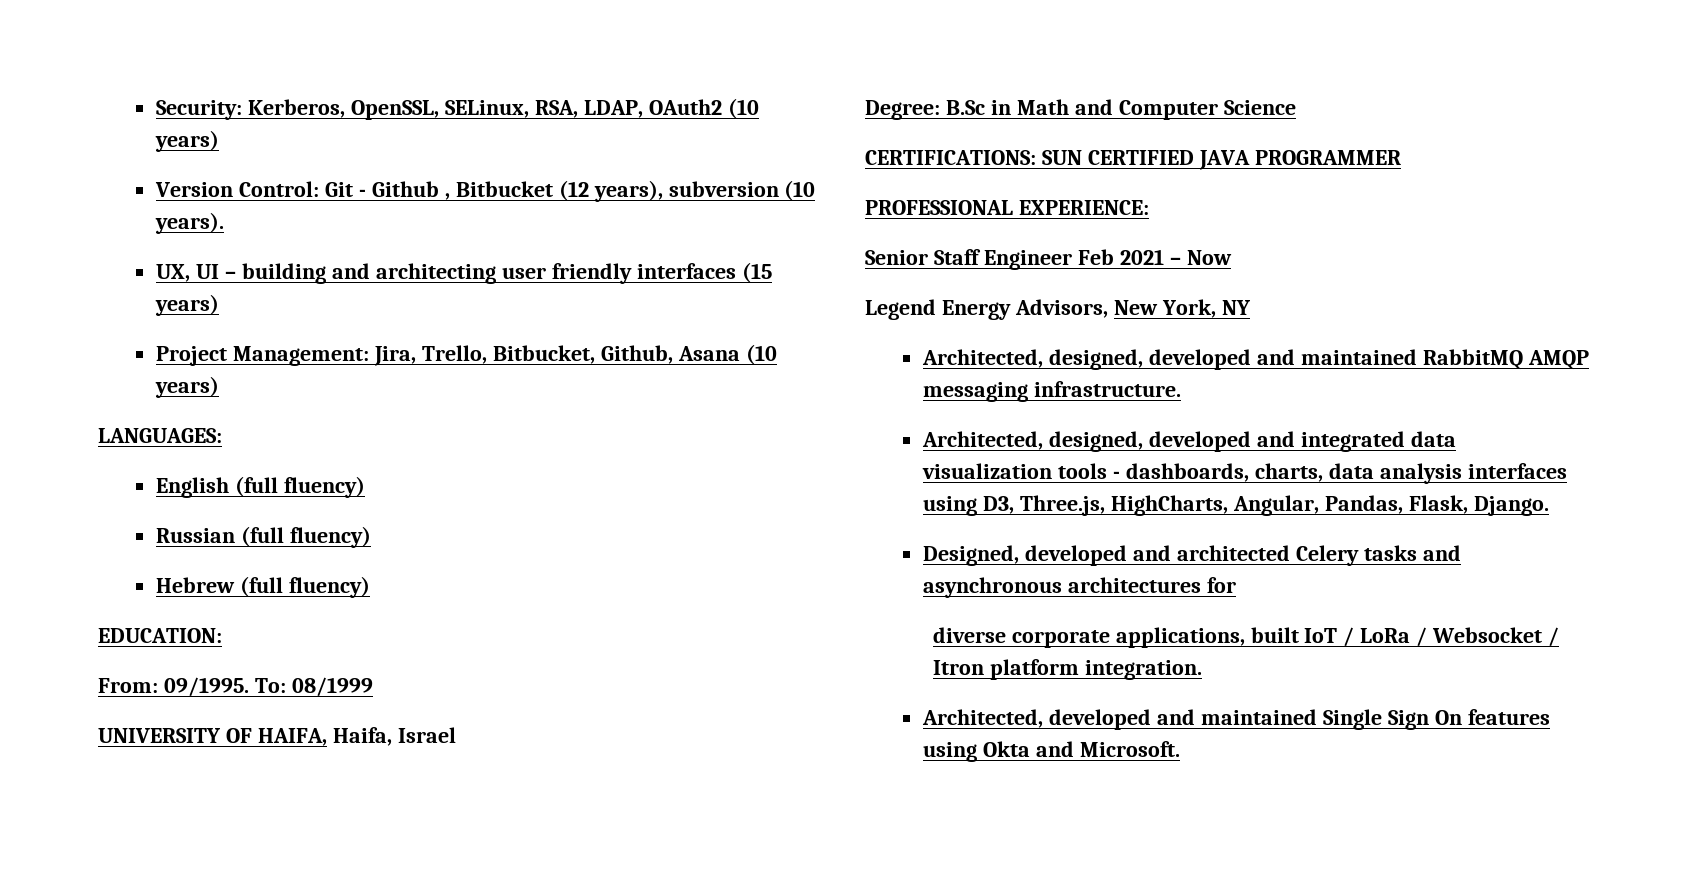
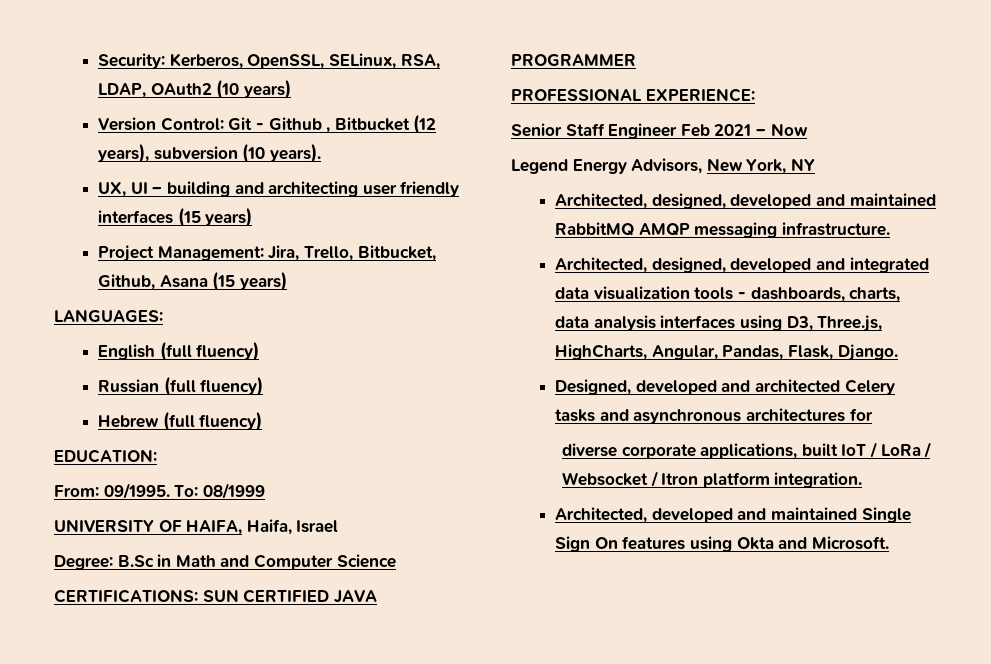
[745,344,777,365] (10 -> [212,271,236,291] (15

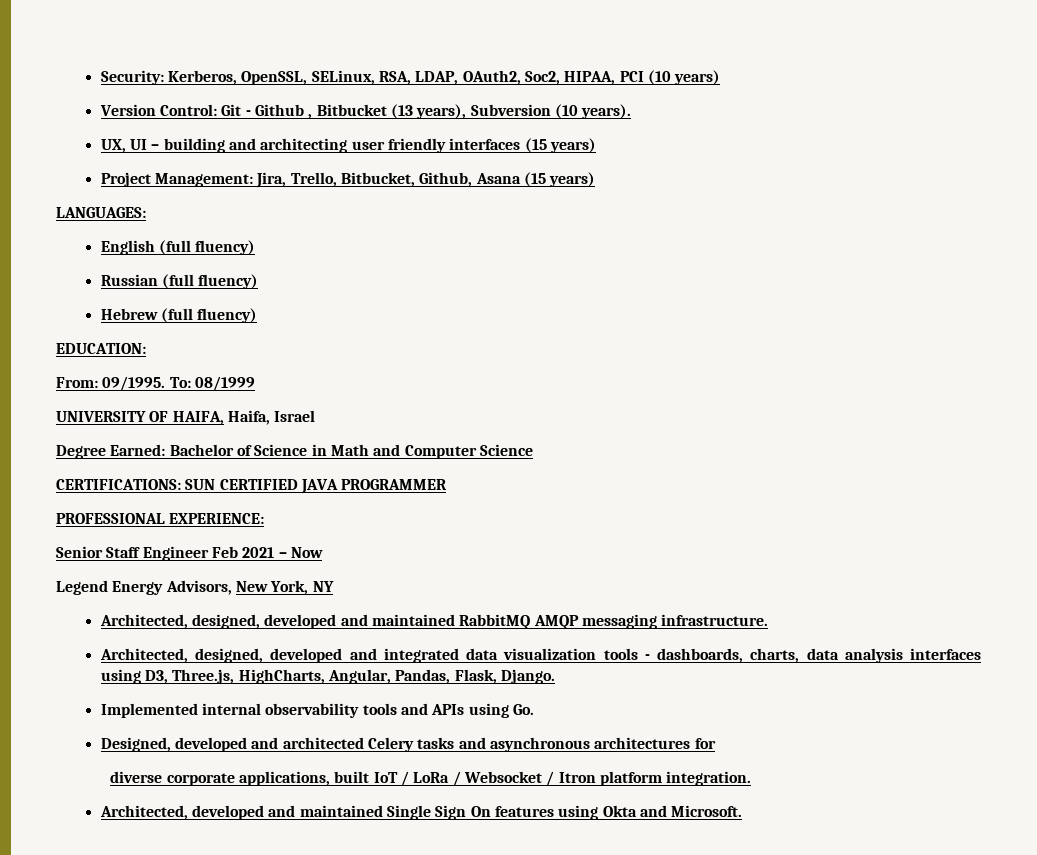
[150,83,212,95] OAuth2 -> [462,70,644,85] OAuth2, Soc2, HIPAA, PCI
[413,114,437,134] [98,143,238,163] (12 years), subversion -> [390,104,551,119] (13 years), Subversion
[54,555,154,570] Degree: B.Sc -> [56,444,308,459] Degree Earned: Bachelor of Science
(898, 352) none -> [100,703,534,718] // Implemented internal observability tools and APIs using Go.

